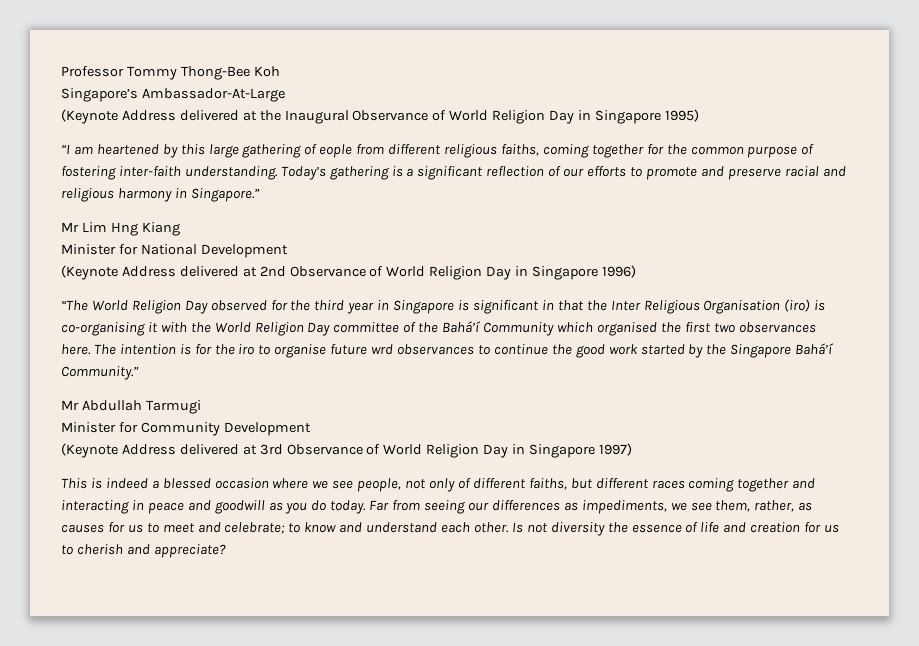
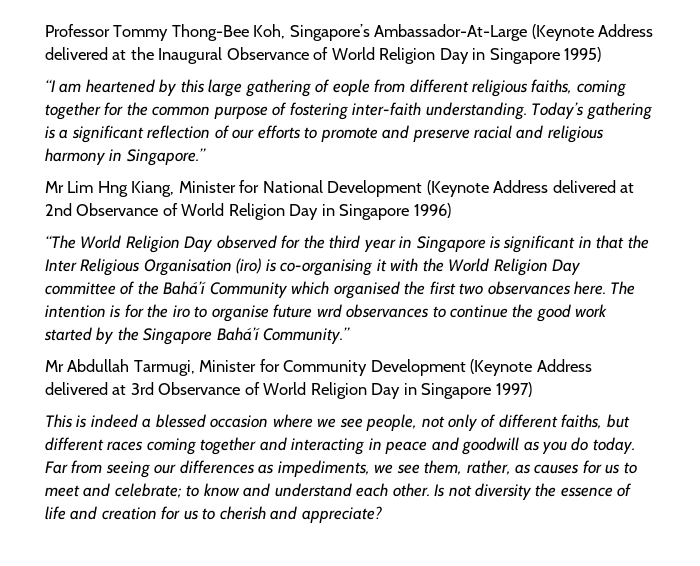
[253,66,280,77] Koh // -> [253,24,286,39] Koh,
(285, 95) // -> (528, 32) none
[141,222,180,236] Kiang // -> [131,181,175,197] Kiang,
(288, 251) // -> (423, 188) none
[145,400,201,414] Tarmugi // -> [133,360,195,376] Tarmugi,
(311, 429) // -> (466, 367) none

